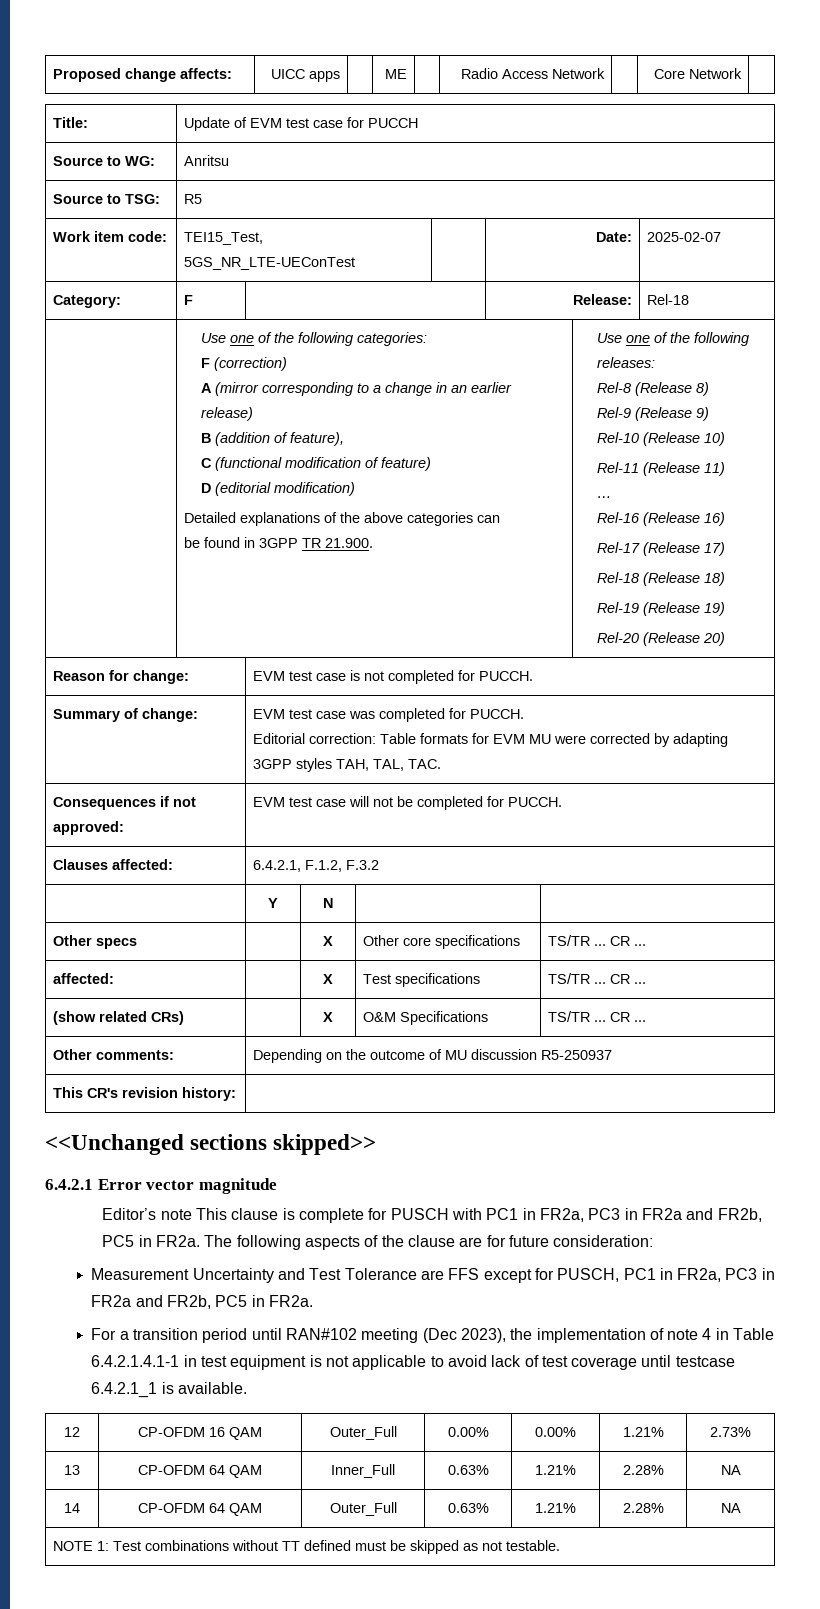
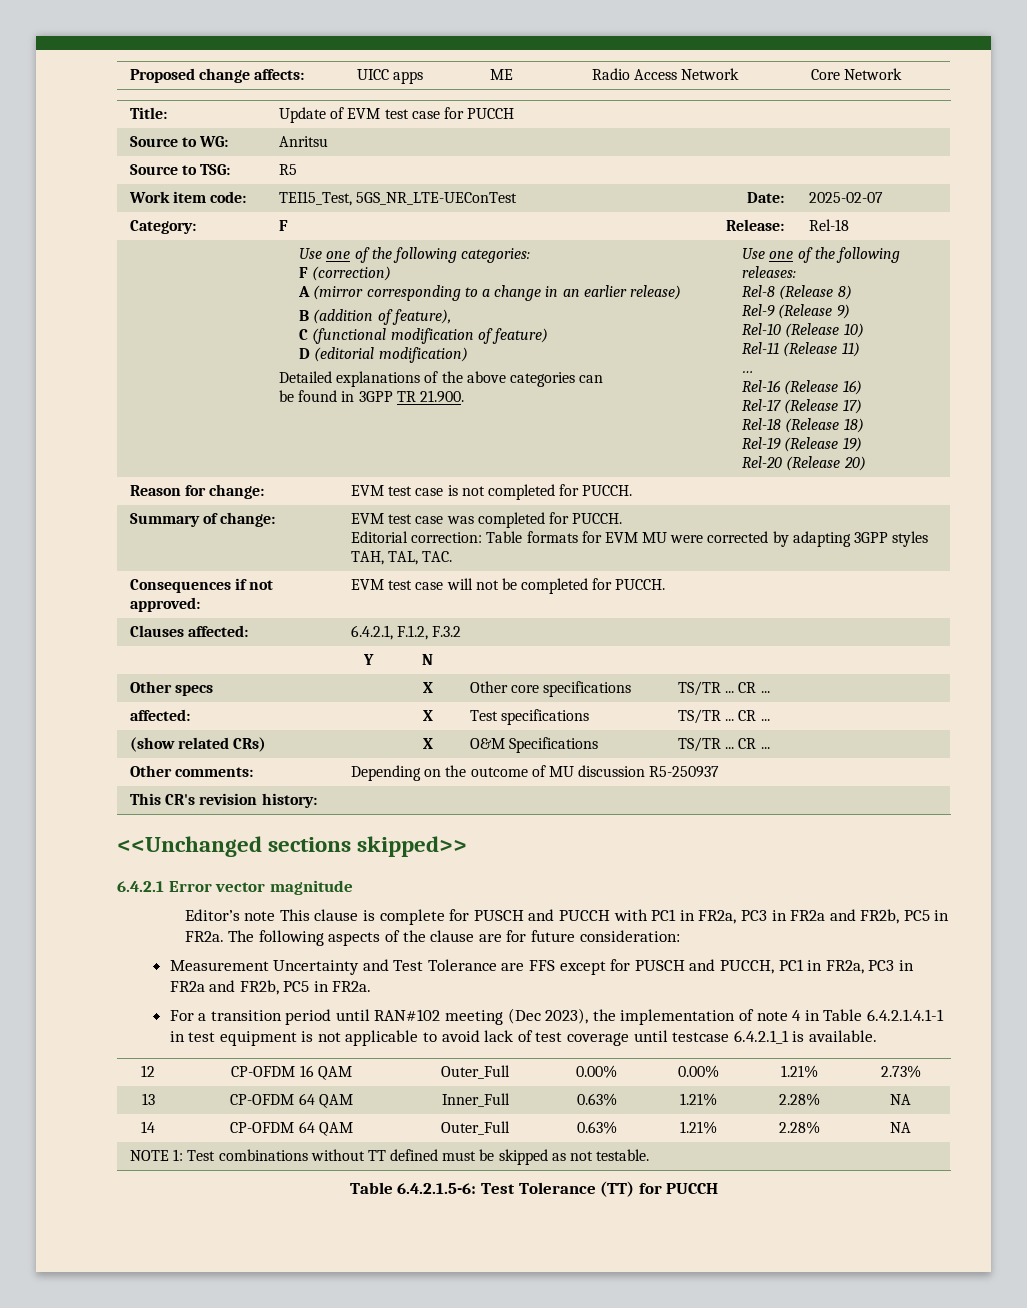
(449, 1214) none -> [528,909,610,921] and PUCCH
[557,1268,620,1282] PUSCH, -> [634,959,775,974] PUSCH and PUCCH,
(561, 1545) none -> [349,1181,719,1197] // Table 6.4.2.1.5-6: Test Tolerance (TT) for PUCCH

